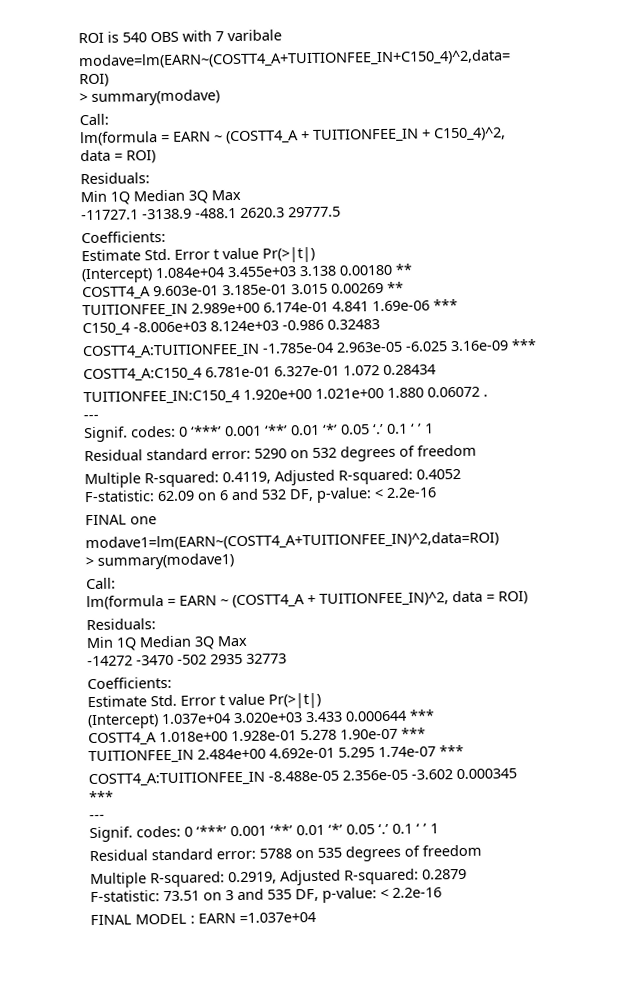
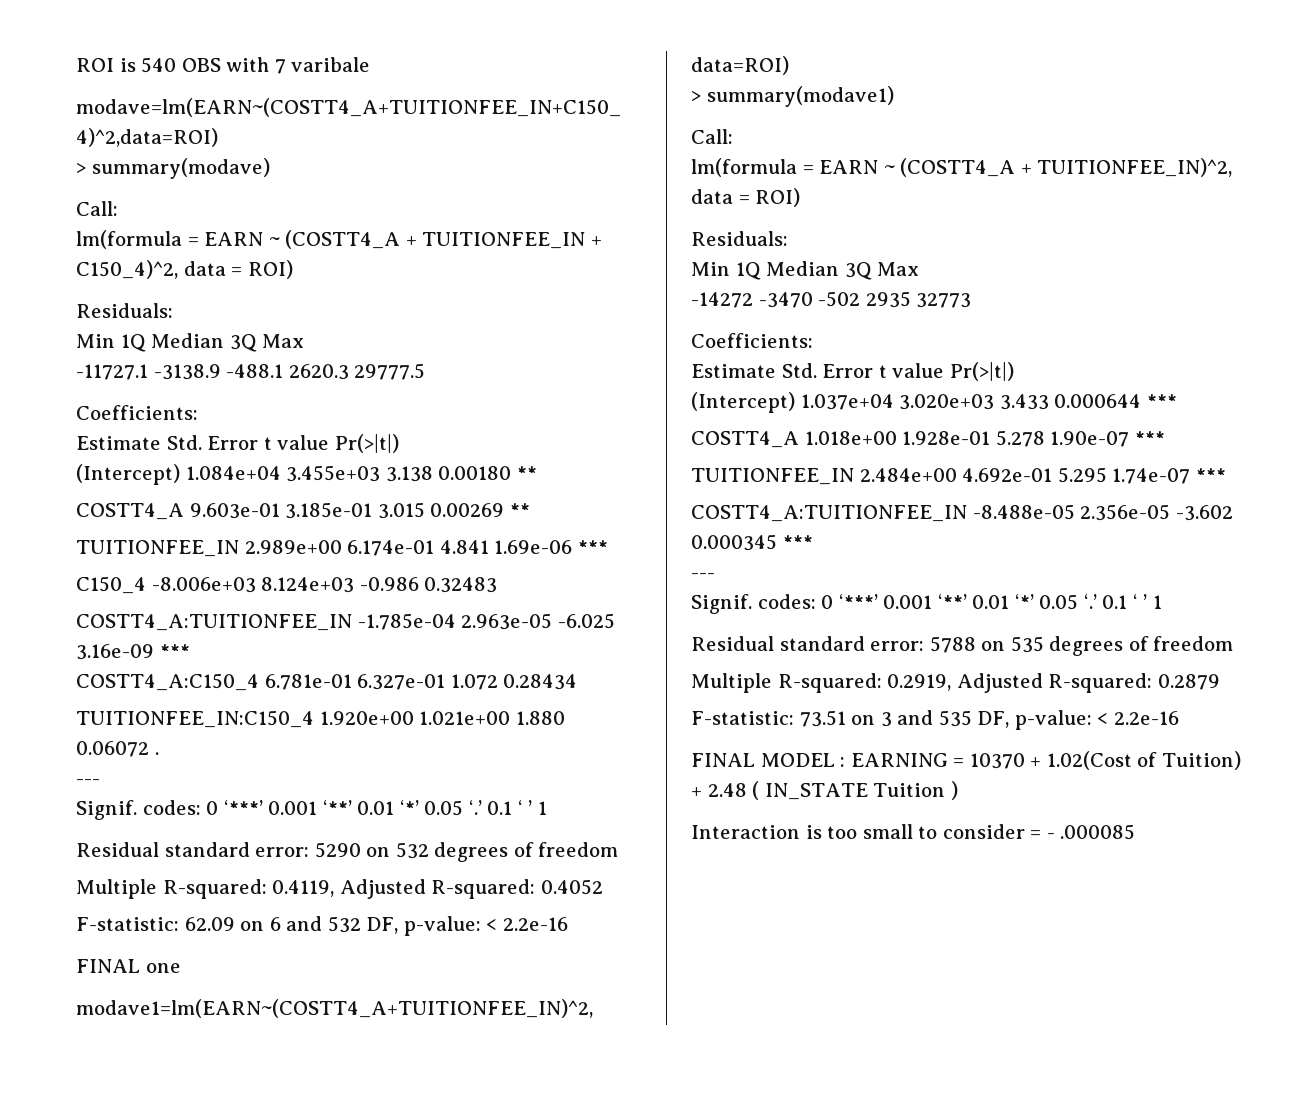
[198,911,316,924] EARN =1.037e+04 -> [850,751,1241,770] [691,781,958,800] [691,824,1136,840] EARNING = 10370 + 1.02(Cost of Tuition) + 2.48 ( IN_STATE Tuition ) // Interaction is too small to consider = - .000085

